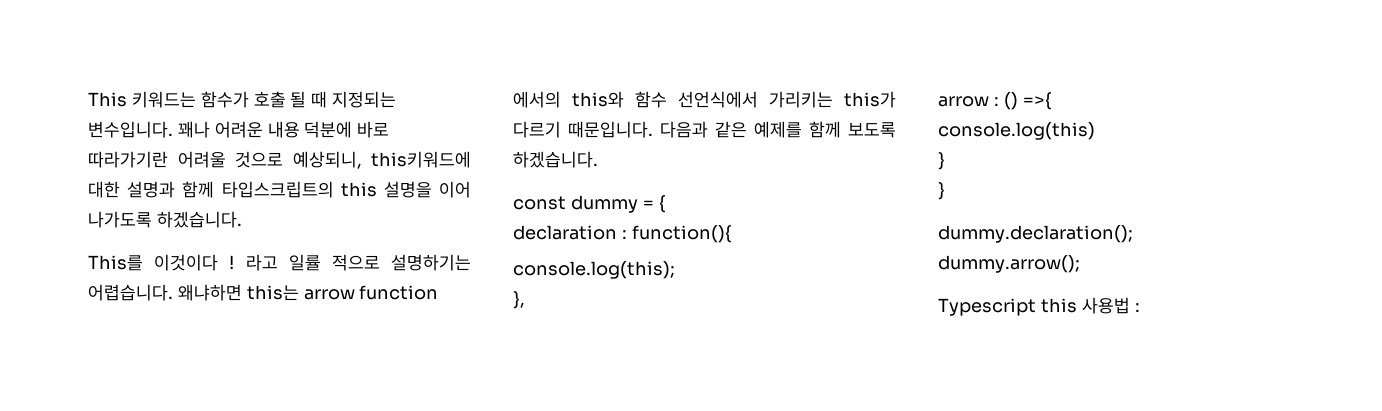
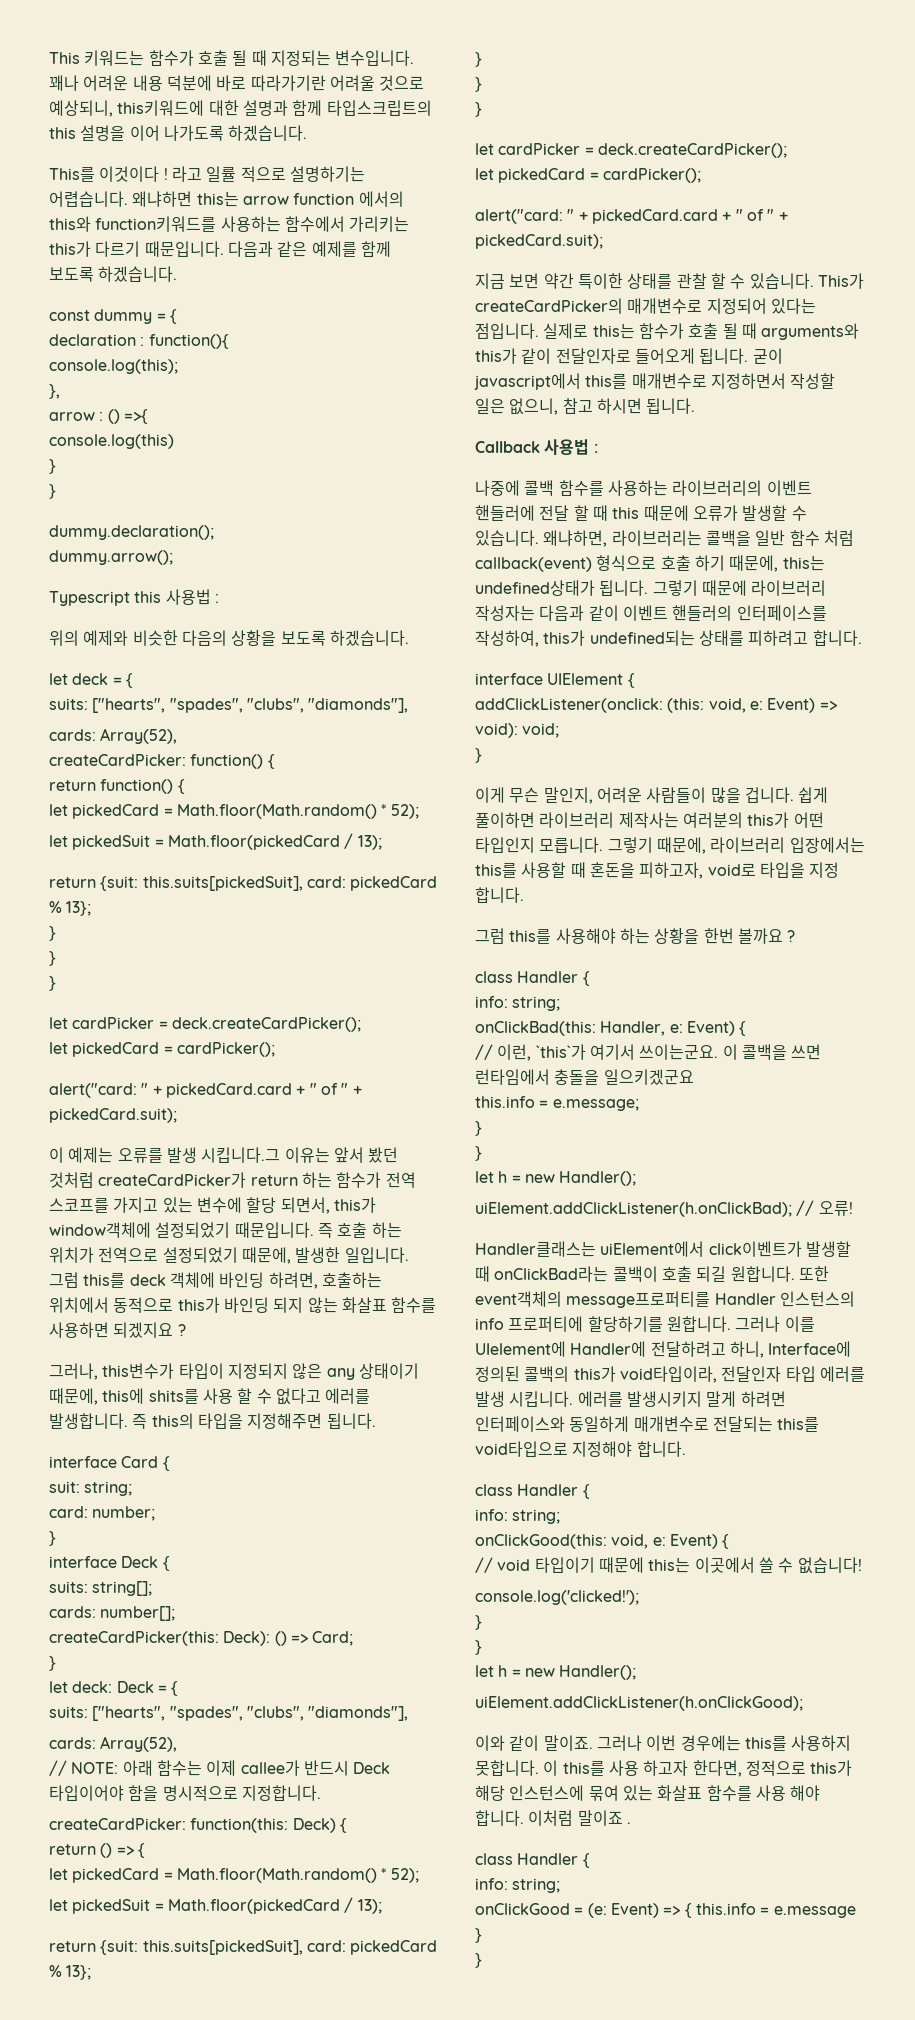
[635,91,758,108] 함수 선언식에서 -> [95,216,345,232] function키워드를 사용하는 함수에서
(1140, 307) none -> [49,630,409,646] [49,673,133,688] [49,698,409,713] [49,728,178,744] [49,754,275,769] [49,779,185,794] [49,804,419,819] [49,833,382,850] [49,876,438,891] [49,901,92,916] [49,926,56,941] [49,951,56,966] [49,976,56,991] [49,1017,361,1032] [49,1042,275,1057] [49,1083,362,1098] [49,1108,177,1123] [49,1147,399,1163] [49,1172,416,1188] [49,1197,376,1214] [49,1222,402,1238] [49,1247,409,1264] [49,1272,382,1289] [49,1297,437,1313] [49,1322,186,1338] [49,1363,419,1380] [49,1388,371,1405] [49,1413,376,1429] [49,1456,170,1471] [49,1481,133,1496] [49,1506,156,1521] [49,1531,56,1546] [49,1556,170,1571] [49,1581,153,1596] [49,1606,176,1621] [49,1631,354,1646] [49,1656,56,1671] [49,1681,179,1696] [49,1706,409,1721] [49,1736,178,1752] [49,1760,391,1776] [49,1785,321,1801] [49,1818,347,1833] [49,1843,145,1858] [49,1868,419,1883] [49,1897,382,1914] [49,1940,438,1955] [49,1965,92,1980] [475,52,482,67] [475,77,482,92] [475,102,482,117] [475,143,787,158] [475,168,701,183] [475,209,788,224] [475,234,603,249] [475,273,864,289] [475,298,816,314] [475,323,860,340] [475,348,783,364] [474,373,836,390] [475,398,696,415] [475,439,598,455] [475,480,812,496] [475,505,807,521] [475,530,854,547] [475,555,825,572] [475,580,827,596] [475,605,827,621] [475,630,862,647] [475,673,635,688] [475,698,837,713] [475,723,560,738] [475,748,482,763] [475,787,829,804] [475,812,824,828] [475,837,865,854] [475,862,840,879] [475,887,524,903] [475,928,796,944] [475,971,590,986] [475,996,561,1011] [475,1021,747,1036] [475,1044,822,1061] [475,1069,694,1085] [475,1096,639,1111] [475,1121,482,1136] [475,1146,482,1161] [475,1171,637,1186] [475,1200,853,1217] [475,1241,851,1257] [475,1266,829,1282] [475,1291,855,1308] [475,1316,815,1332] [475,1341,852,1358] [475,1366,865,1383] [475,1391,786,1407] [475,1416,820,1432] [475,1441,686,1457] [475,1484,590,1499] [475,1509,561,1524] [475,1534,730,1549] [475,1557,862,1574] [475,1590,639,1605] [475,1615,482,1630] [475,1640,482,1655] [475,1665,637,1680] [475,1696,803,1711] [475,1735,852,1751] [475,1760,853,1777] [475,1785,821,1801] [475,1810,631,1826] [475,1853,590,1868] [475,1878,561,1893] [475,1903,856,1918] [475,1928,482,1943] [475,1953,482,1968] // 위의 예제와 비슷한 다음의 상황을 보도록 하겠습니다. // let deck = { // suits: ["hearts", "spades", "clubs", "diamonds"], // cards: Array(52), // createCardPicker: function() { // return function() { // let pickedCard = Math.floor(Math.random() * 52); // let pickedSuit = Math.floor(pickedCard / 13); // return {suit: this.suits[pickedSuit], card: pickedCard % 13}; // } // } // } // let cardPicker = deck.createCardPicker(); // let pickedCard = cardPicker(); // alert("card: " + pickedCard.card + " of " + pickedCard.suit); // 이 예제는 오류를 발생 시킵니다.그 이유는 앞서 봤던 것처럼 createCardPicker가 return 하는 함수가 전역 스코프를 가지고 있는 변수에 할당 되면서, this가 window객체에 설정되었기 때문입니다. 즉 호출 하는 위치가 전역으로 설정되었기 때문에, 발생한 일입니다. 그럼 this를 deck 객체에 바인딩 하려면, 호출하는 위치에서 동적으로 this가 바인딩 되지 않는 화살표 함수를 사용하면 되겠지요 ? // 그러나, this변수가 타입이 지정되지 않은 any 상태이기 때문에, this에 shits를 사용 할 수 없다고 에러를 발생합니다. 즉 this의 타입을 지정해주면 됩니다. // interface Card { // suit: string; // card: number; // } // interface Deck { // suits: string[]; // cards: number[]; // createCardPicker(this: Deck): () => Card; // } // let deck: Deck = { // suits: ["hearts", "spades", "clubs", "diamonds"], // cards: Array(52), // // NOTE: 아래 함수는 이제 callee가 반드시 Deck 타입이어야 함을 명시적으로 지정합니다. // createCardPicker: function(this: Deck) { // return () => { // let pickedCard = Math.floor(Math.random() * 52); // let pickedSuit = Math.floor(pickedCard / 13); // return {suit: this.suits[pickedSuit], card: pickedCard % 13}; // } // } // } // let cardPicker = deck.createCardPicker(); // let pickedCard = cardPicker(); // alert("card: " + pickedCard.card + " of " + pickedCard.suit); // 지금 보면 약간 특이한 상태를 관찰 할 수 있습니다. This가 createCardPicker의 매개변수로 지정되어 있다는 점입니다. 실제로 this는 함수가 호출 될 때 arguments와 this가 같이 전달인자로 들어오게 됩니다. 굳이 javascript에서 this를 매개변수로 지정하면서 작성할 일은 없으니, 참고 하시면 됩니다. // Callback 사용법 : // 나중에 콜백 함수를 사용하는 라이브러리의 이벤트 핸들러에 전달 할 때 this 때문에 오류가 발생할 수 있습니다. 왜냐하면, 라이브러리는 콜백을 일반 함수 처럼 callback(event) 형식으로 호출 하기 때문에, this는 undefined상태가 됩니다. 그렇기 때문에 라이브러리 작성자는 다음과 같이 이벤트 핸들러의 인터페이스를 작성하여, this가 undefined되는 상태를 피하려고 합니다. // interface UIElement { // addClickListener(onclick: (this: void, e: Event) => void): void; // } // 이게 무슨 말인지, 어려운 사람들이 많을 겁니다. 쉽게 풀이하면 라이브러리 제작사는 여러분의 this가 어떤 타입인지 모릅니다. 그렇기 때문에, 라이브러리 입장에서는 this를 사용할 때 혼돈을 피하고자, void로 타입을 지정 합니다. // 그럼 this를 사용해야 하는 상황을 한번 볼까요 ? // class Handler { // info: string; // onClickBad(this: Handler, e: Event) { // // 이런, `this`가 여기서 쓰이는군요. 이 콜백을 쓰면 런타임에서 충돌을 일으키겠군요 // this.info = e.message; // } // } // let h = new Handler(); // uiElement.addClickListener(h.onClickBad); // 오류! // Handler클래스는 uiElement에서 click이벤트가 발생할 때 onClickBad라는 콜백이 호출 되길 원합니다. 또한 event객체의 message프로퍼티를 Handler 인스턴스의 info 프로퍼티에 할당하기를 원합니다. 그러나 이를 UIelement에 Handler에 전달하려고 하니, Interface에 정의된 콜백의 this가 void타입이라, 전달인자 타입 에러를 발생 시킵니다. 에러를 발생시키지 말게 하려면 인터페이스와 동일하게 매개변수로 전달되는 this를 void타입으로 지정해야 합니다. // class Handler { // info: string; // onClickGood(this: void, e: Event) { // // void 타입이기 때문에 this는 이곳에서 쓸 수 없습니다! // console.log('clicked!'); // } // } // let h = new Handler(); // uiElement.addClickListener(h.onClickGood); // 이와 같이 말이죠. 그러나 이번 경우에는 this를 사용하지 못합니다. 이 this를 사용 하고자 한다면, 정적으로 this가 해당 인스턴스에 묶여 있는 화살표 함수를 사용 해야 합니다. 이처럼 말이죠 . // class Handler { // info: string; // onClickGood = (e: Event) => { this.info = e.message } // }

